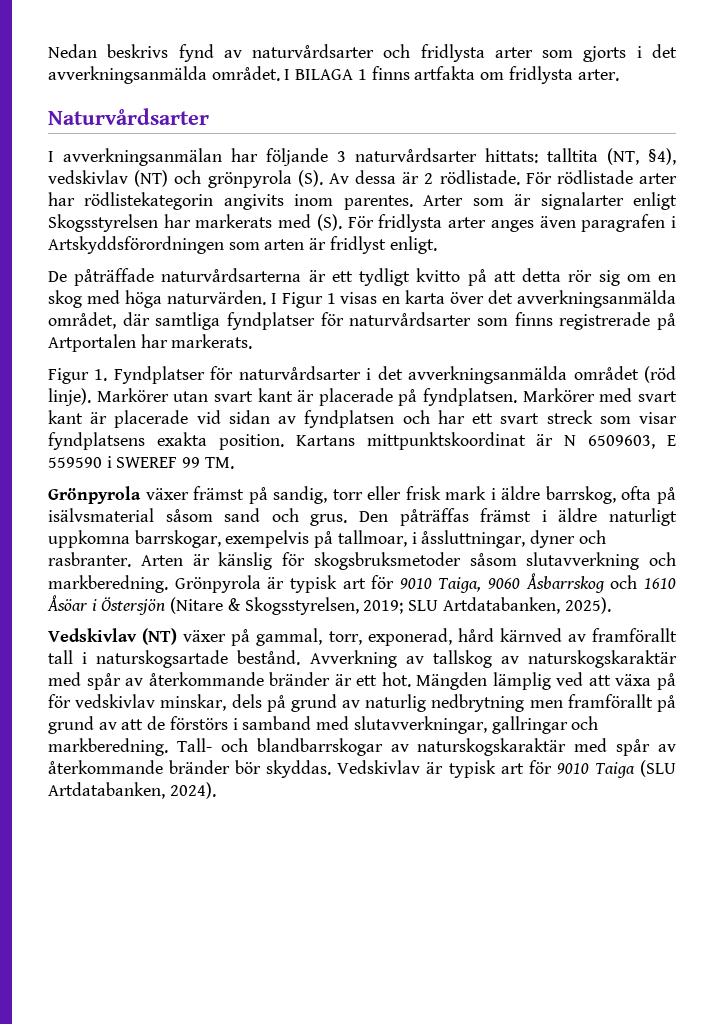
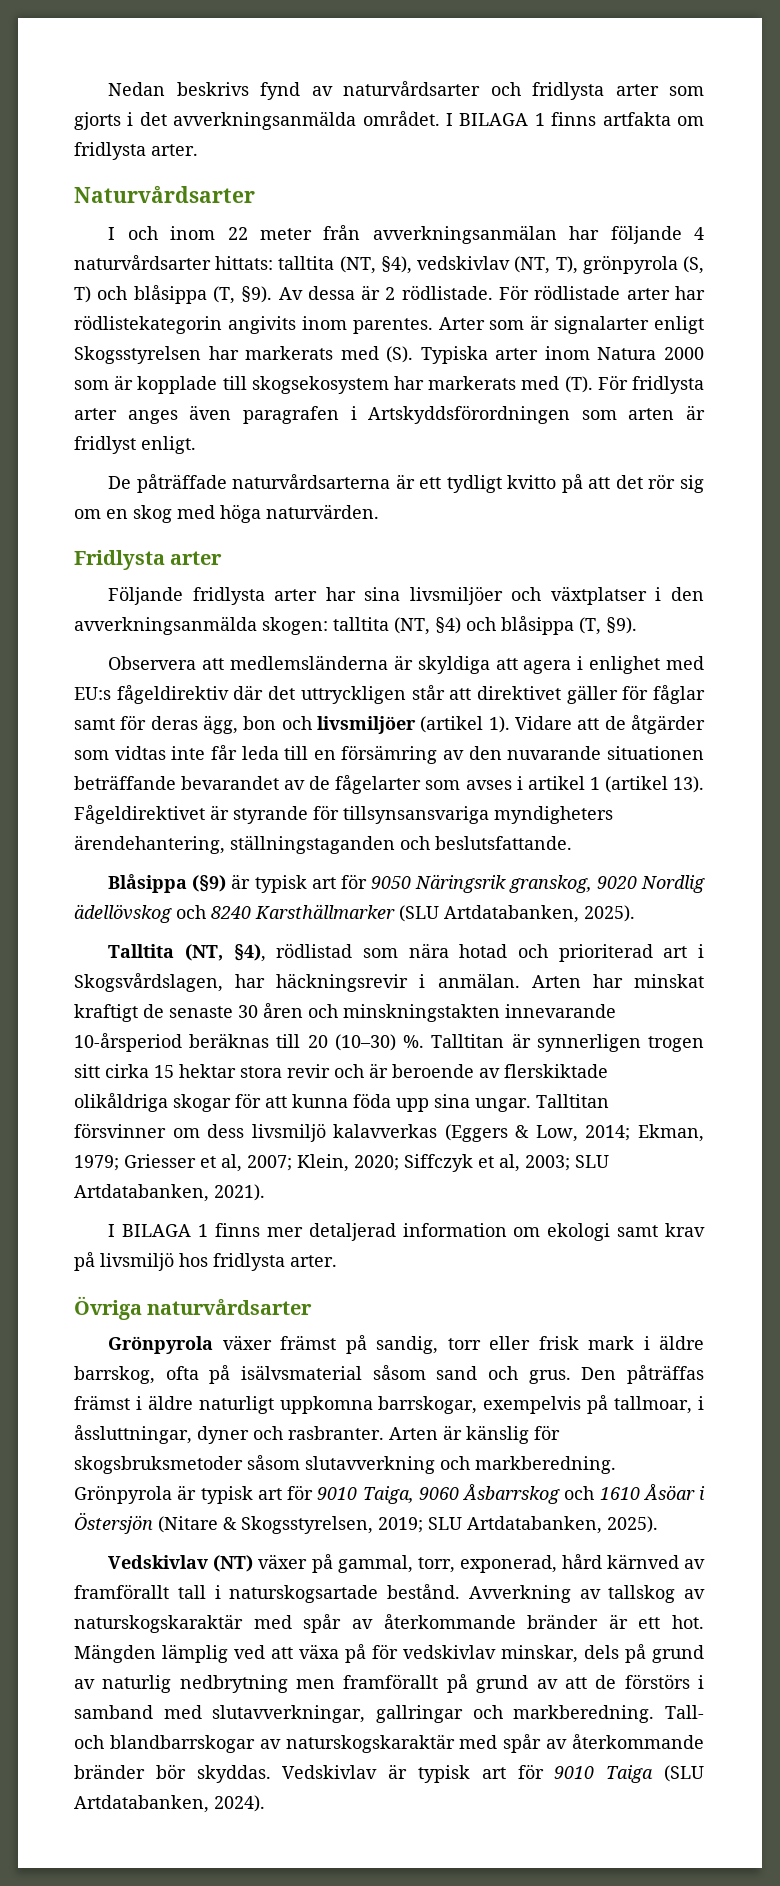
(54, 156) none -> [127,225,361,240] och inom 22 meter från
[337,151,346,162] 3 -> [694,227,704,240] 4
[134,170,323,188] (NT) och grönpyrola (S). -> [514,255,704,274] [74,285,273,304] (NT, T), grönpyrola (S, T) och blåsippa (T, §9).
(342, 222) none -> [420,346,704,364] [74,375,593,394] Typiska arter inom Natura 2000 som är kopplade till skogsekosystem har markerats med (T).
[522,268,562,282] detta -> [615,475,643,489] det
[270,290,676,308] [48,312,677,330] [48,334,253,352] [48,366,677,384] [48,388,677,406] [48,410,677,428] [48,432,676,450] [48,456,234,469] I Figur 1 visas en karta över det avverkningsanmälda området, där samtliga fyndplatser för naturvårdsarter som finns registrerade på Artportalen har markerats. // Figur 1. Fyndplatser för naturvårdsarter i det avverkningsanmälda området (röd linje). Markörer utan svart kant är placerade på fyndplatsen. Markörer med svart kant är placerade vid sidan av fyndplatsen och har ett svart streck som visar fyndplatsens exakta position. Kartans mittpunktskoordinat är N 6509603, E 559590 i SWEREF 99 TM. -> [74,550,223,570] [108,586,704,605] [74,616,637,635] [108,655,705,674] [74,685,705,704] [74,715,705,734] [74,745,704,764] [74,775,704,794] [74,805,613,824] [74,835,572,854] [108,874,705,893] [74,904,635,923] [108,943,705,962] [74,973,704,992] [74,1003,616,1022] [74,1033,704,1052] [74,1063,608,1078] [74,1093,609,1112] [74,1123,704,1142] [74,1154,609,1172] [74,1184,265,1202] [108,1223,705,1241] [74,1252,337,1271] [74,1296,313,1320] // Fridlysta arter // Följande fridlysta arter har sina livsmiljöer och växtplatser i den avverkningsanmälda skogen: talltita (NT, §4) och blåsippa (T, §9). // Observera att medlemsländerna är skyldiga att agera i enlighet med EU:s fågeldirektiv där det uttryckligen står att direktivet gäller för fåglar samt för deras ägg, bon och livsmiljöer (artikel 1). Vidare att de åtgärder som vidtas inte får leda till en försämring av den nuvarande situationen beträffande bevarandet av de fågelarter som avses i artikel 1 (artikel 13). Fågeldirektivet är styrande för tillsynsansvariga myndigheters ärendehantering, ställningstaganden och beslutsfattande. // Blåsippa (§9) är typisk art för 9050 Näringsrik granskog, 9020 Nordlig ädellövskog och 8240 Karsthällmarker (SLU Artdatabanken, 2025). // Talltita (NT, §4), rödlistad som nära hotad och prioriterad art i Skogsvårdslagen, har häckningsrevir i anmälan. Arten har minskat kraftigt de senaste 30 åren och minskningstakten innevarande 10-årsperiod beräknas till 20 (10–30) %. Talltitan är synnerligen trogen sitt cirka 15 hektar stora revir och är beroende av flerskiktade olikåldriga skogar för att kunna föda upp sina ungar. Talltitan försvinner om dess livsmiljö kalavverkas (Eggers & Low, 2014; Ekman, 1979; Griesser et al, 2007; Klein, 2020; Siffczyk et al, 2003; SLU Artdatabanken, 2021). // I BILAGA 1 finns mer detaljerad information om ekologi samt krav på livsmiljö hos fridlysta arter. // Övriga naturvårdsarter

